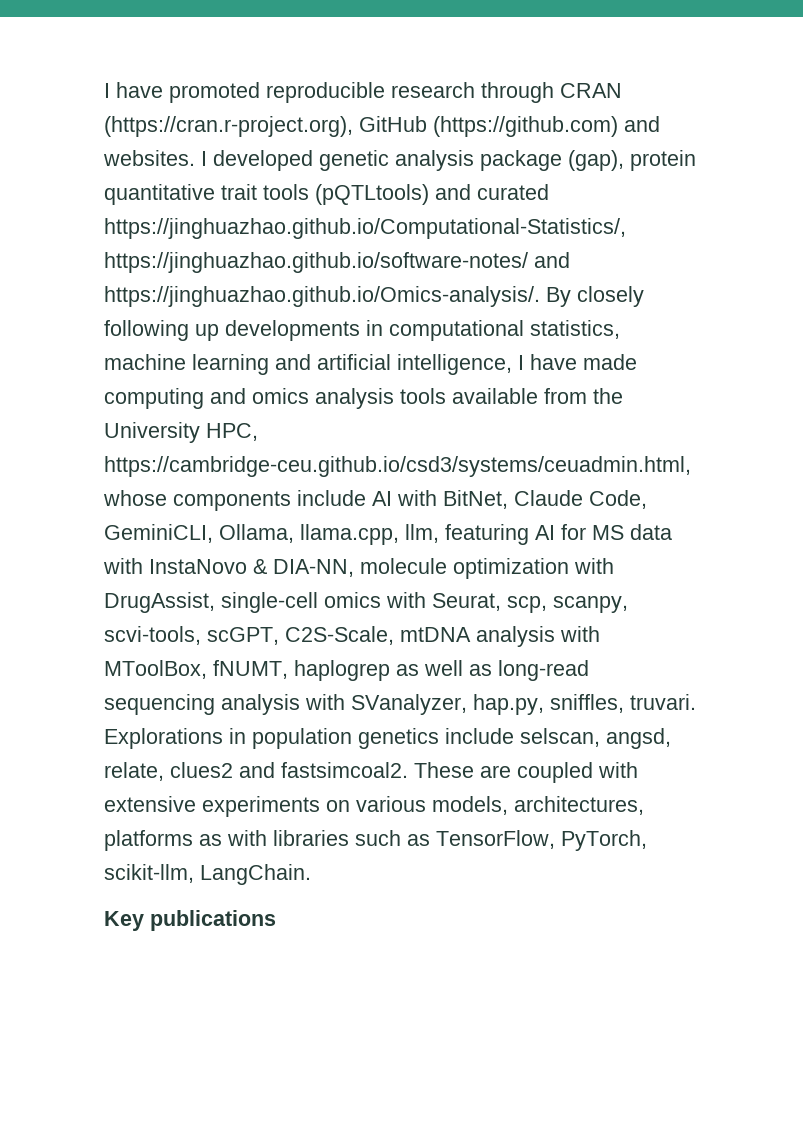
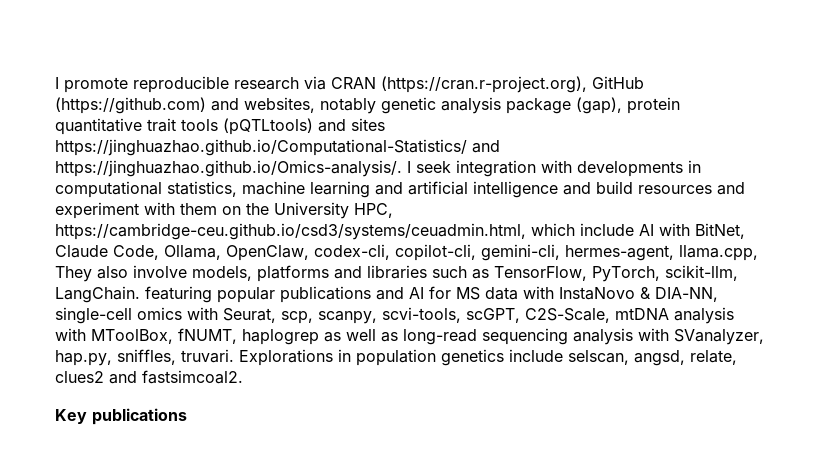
[104,82,260,103] I have promoted -> [55,77,128,93] I promote
[481,82,554,103] through -> [304,76,326,90] via
[103,150,313,171] websites. I developed -> [244,97,376,114] websites, notably
[477,184,549,200] [104,218,626,239] [104,252,570,273] [104,286,644,307] [104,320,219,341] curated https://jinghuazhao.github.io/Computational-Statistics/, https://jinghuazhao.github.io/software-notes/ and https://jinghuazhao.github.io/Omics-analysis/. By closely following up -> [351,118,385,131] [55,139,500,156] [55,160,572,177] sites https://jinghuazhao.github.io/Computational-Statistics/ and https://jinghuazhao.github.io/Omics-analysis/. I seek integration with
[397,354,637,375] [104,388,587,409] intelligence, I have made computing and omics analysis tools available from -> [473,181,745,198] [55,202,241,219] intelligence and build resources and experiment with them on
[103,490,291,511] whose components -> [531,223,575,236] which
[104,524,529,545] GeminiCLI, Ollama, llama.cpp, llm, featuring -> [164,244,758,261] [55,265,738,282] [55,286,404,303] Ollama, OpenClaw, codex-cli, copilot-cli, gemini-cli, hermes-agent, llama.cpp, They also involve models, platforms and libraries such as TensorFlow, PyTorch, scikit-llm, LangChain. featuring popular publications and
[360,558,614,579] [104,592,215,613] molecule optimization with DrugAssist, -> (718, 294) none
[414,762,638,783] [104,796,644,817] [104,830,647,851] [104,864,311,885] These are coupled with extensive experiments on various models, architectures, platforms as with libraries such as TensorFlow, PyTorch, scikit-llm, LangChain. -> (243, 377) none

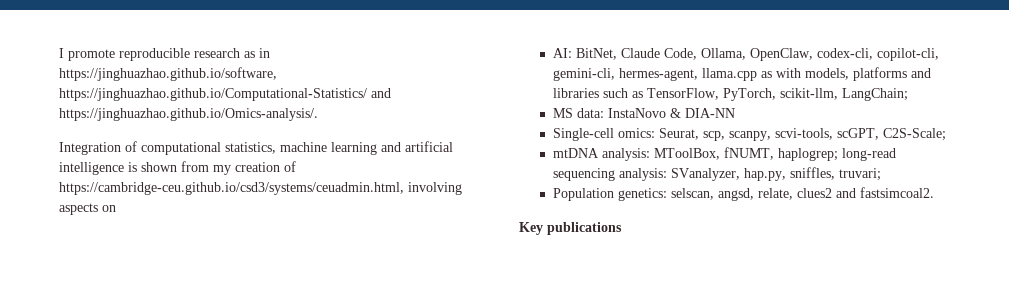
[304,76,644,93] [55,97,680,114] [55,118,385,135] [55,139,500,156] [55,160,701,177] via CRAN (https://cran.r-project.org), GitHub (https://github.com) and websites, notably genetic analysis package (gap), protein quantitative trait tools (pQTLtools) and sites https://jinghuazhao.github.io/Computational-Statistics/ and https://jinghuazhao.github.io/Omics-analysis/. I seek integration with developments in -> [244,48,270,58] [59,67,277,81] [59,88,391,101] [59,108,318,121] [59,141,137,155] as in https://jinghuazhao.github.io/software, https://jinghuazhao.github.io/Computational-Statistics/ and https://jinghuazhao.github.io/Omics-analysis/. // Integration of
[563,181,745,195] [55,202,393,219] [55,223,690,240] and build resources and experiment with them on the University HPC, https://cambridge-ceu.github.io/csd3/systems/ceuadmin.html, which include AI with -> [128,161,296,175] [59,182,462,195] [59,203,116,215] [552,48,572,58] is shown from my creation of https://cambridge-ceu.github.io/csd3/systems/ceuadmin.html, involving aspects on // AI:
[679,245,758,261] [55,265,187,282] llama.cpp, They also involve -> [701,68,801,81] llama.cpp as with
[55,286,718,303] [55,307,218,324] LangChain. featuring popular publications and AI for MS data with InstaNovo & DIA-NN, single-cell omics with -> [841,88,908,101] [552,108,735,118] [552,128,655,141] LangChain; // MS data: InstaNovo & DIA-NN // Single-cell omics:
[525,307,734,324] [55,328,764,345] [55,349,563,366] C2S-Scale, mtDNA analysis with MToolBox, fNUMT, haplogrep as well as long-read sequencing analysis with SVanalyzer, hap.py, sniffles, truvari. Explorations in population genetics include -> [882,128,946,141] [552,147,896,161] [552,167,881,181] [552,188,667,201] C2S-Scale; // mtDNA analysis: MToolBox, fNUMT, haplogrep; long-read sequencing analysis: SVanalyzer, hap.py, sniffles, truvari; // Population genetics:

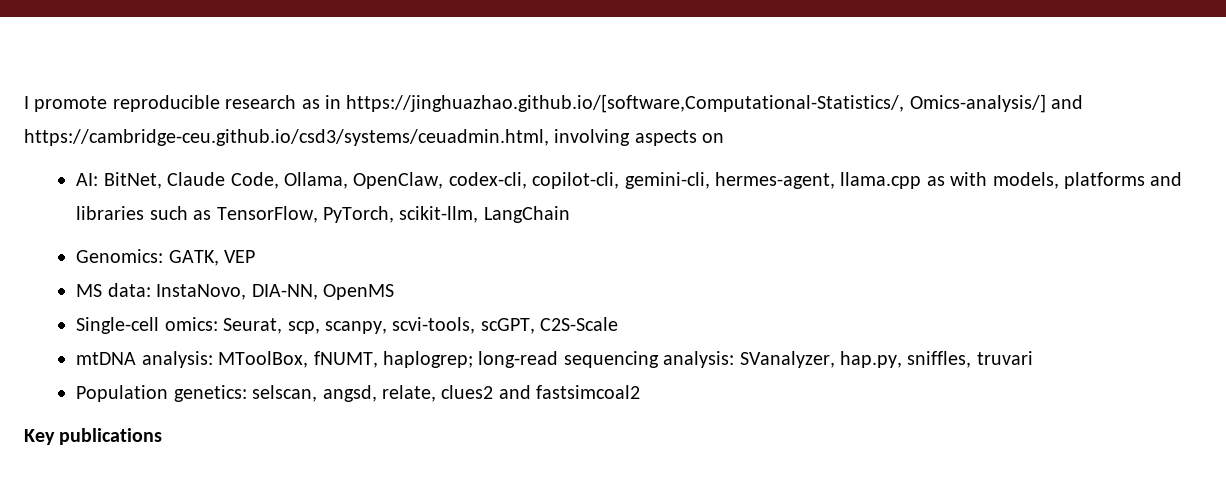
[59,67,277,81] [59,88,391,101] [59,108,318,121] [59,141,453,155] [59,161,296,175] https://jinghuazhao.github.io/software, https://jinghuazhao.github.io/Computational-Statistics/ and https://jinghuazhao.github.io/Omics-analysis/. // Integration of computational statistics, machine learning and artificial intelligence is shown from my creation of -> [346,94,1084,113] https://jinghuazhao.github.io/[software,Computational-Statistics/, Omics-analysis/] and
[841,88,908,101] LangChain; -> [483,206,570,223] [76,249,256,266] LangChain // Genomics: GATK, VEP
[607,108,735,118] InstaNovo & DIA-NN -> [156,284,395,300] InstaNovo, DIA-NN, OpenMS
[882,128,946,141] C2S-Scale; -> [540,317,619,331] C2S-Scale
[838,168,881,181] truvari; -> [976,351,1033,365] truvari
[859,187,934,198] fastsimcoal2. -> [536,385,641,399] fastsimcoal2

